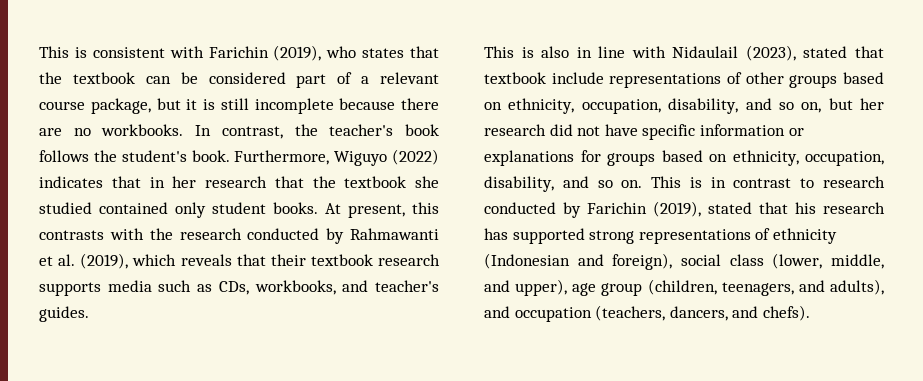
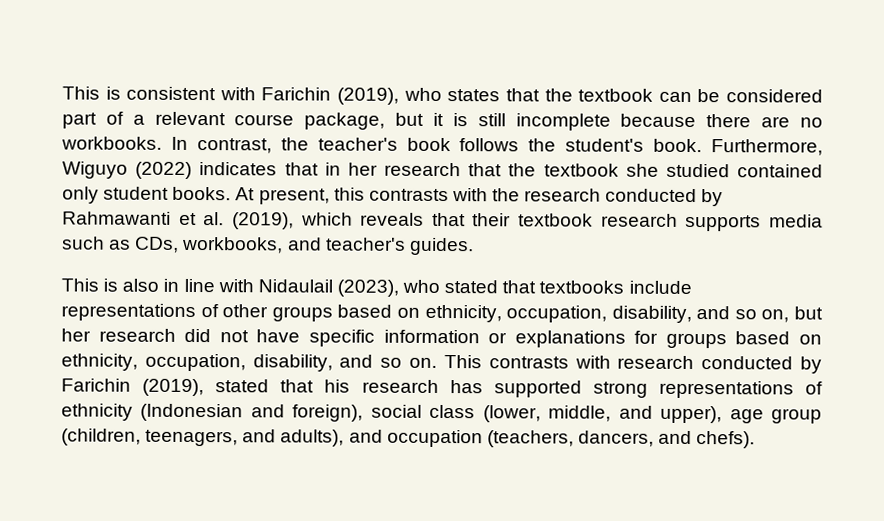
[803,46,884,58] [484,72,546,84] stated that textbook -> [402,279,625,294] who stated that textbooks
[689,177,815,188] is in contrast to -> [488,355,611,369] contrasts with

